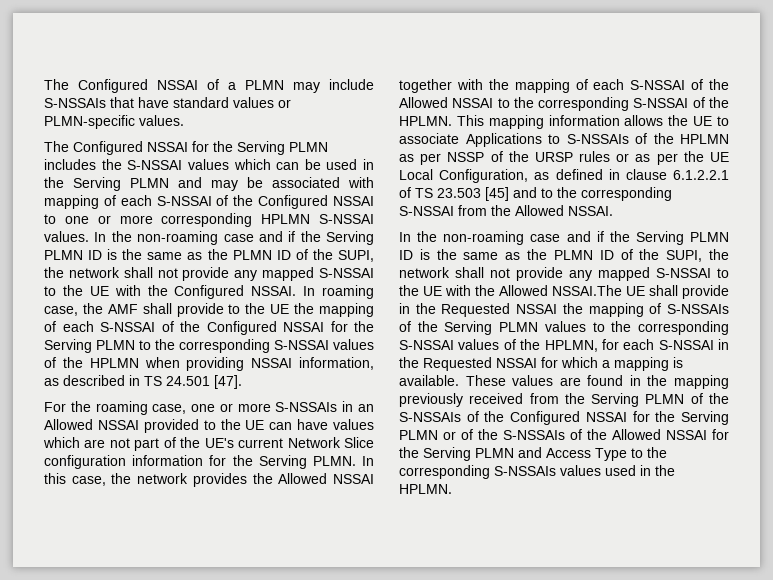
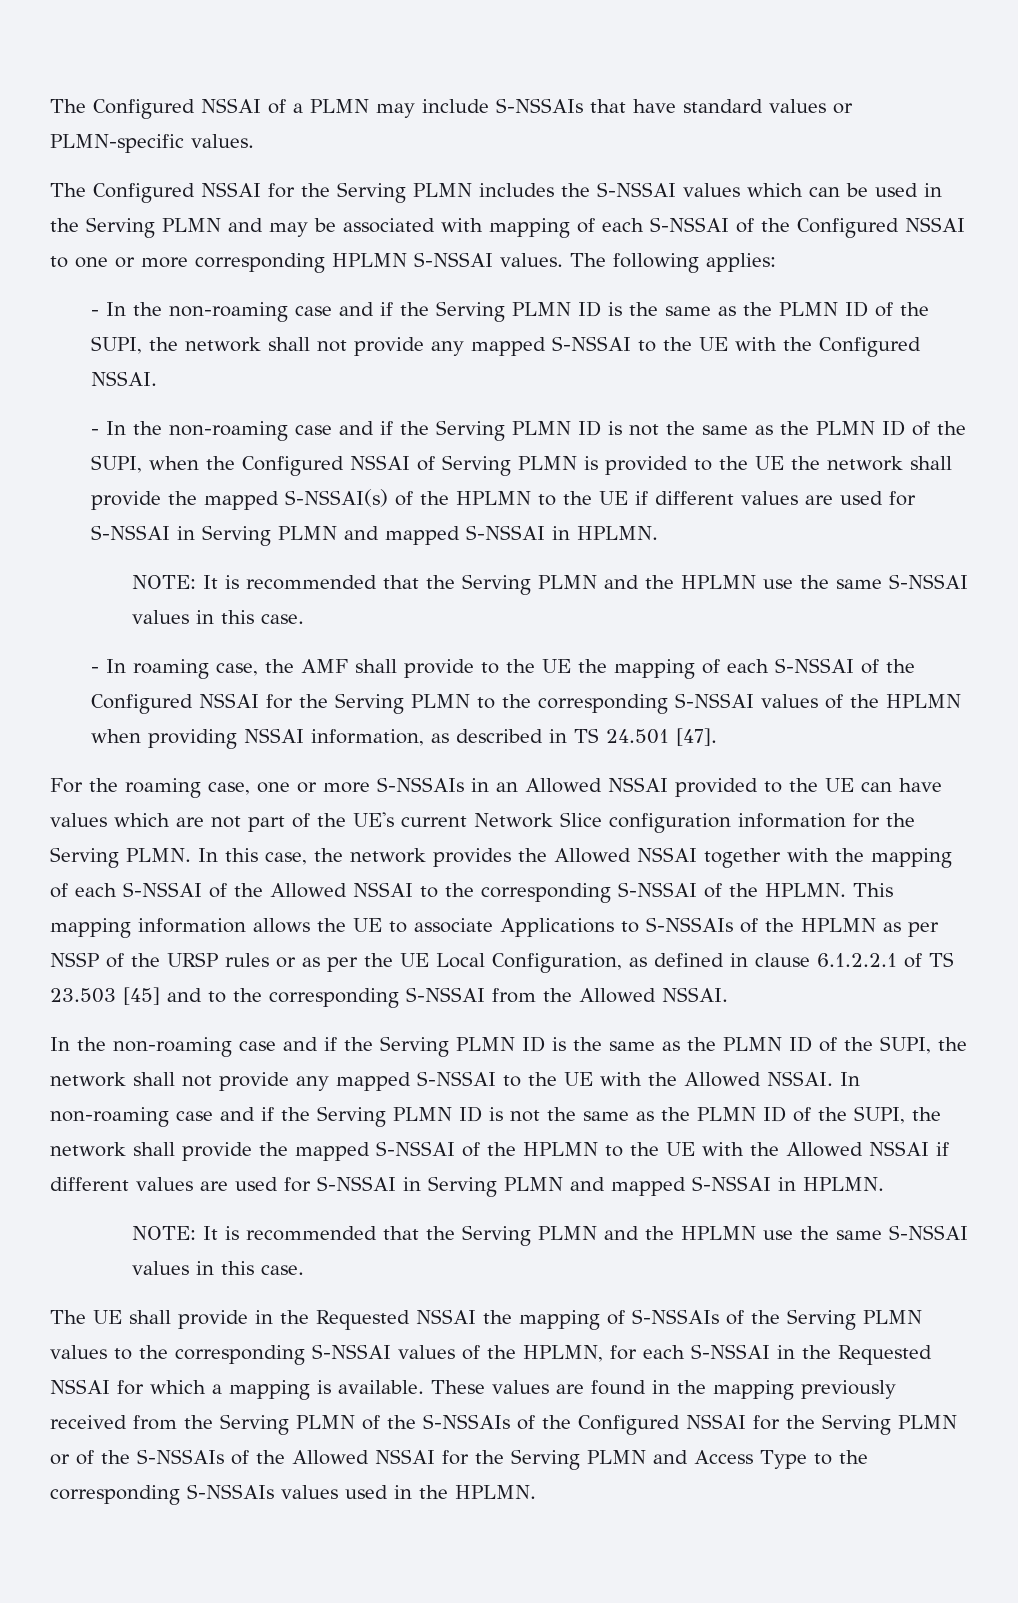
(89, 236) none -> [570,253,776,273] [90,310,99,316] The following applies: // -
(297, 291) none -> [90,420,966,441] [90,455,952,476] [90,489,916,510] [90,525,658,546] [131,574,968,595] [131,610,304,624] [90,667,99,673] // - In the non-roaming case and if the Serving PLMN ID is not the same as the PLMN ID of the SUPI, when the Configured NSSAI of Serving PLMN is provided to the UE the network shall provide the mapped S-NSSAI(s) of the HPLMN to the UE if different values are used for S-NSSAI in Serving PLMN and mapped S-NSSAI in HPLMN. // NOTE: It is recommended that the Serving PLMN and the HPLMN use the same S-NSSAI values in this case. // -
[552,285,622,296] NSSAI.The -> [767,1071,860,1086] [50,1106,941,1127] [50,1141,949,1161] [50,1176,884,1197] [131,1225,968,1246] [131,1261,304,1275] [50,1310,86,1324] NSSAI. In non-roaming case and if the Serving PLMN ID is not the same as the PLMN ID of the SUPI, the network shall provide the mapped S-NSSAI of the HPLMN to the UE with the Allowed NSSAI if different values are used for S-NSSAI in Serving PLMN and mapped S-NSSAI in HPLMN. // NOTE: It is recommended that the Serving PLMN and the HPLMN use the same S-NSSAI values in this case. // The

